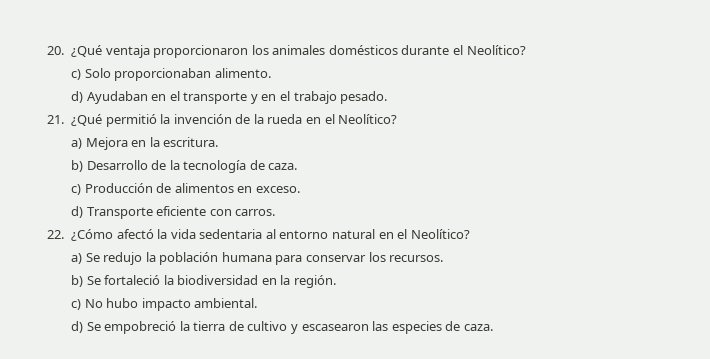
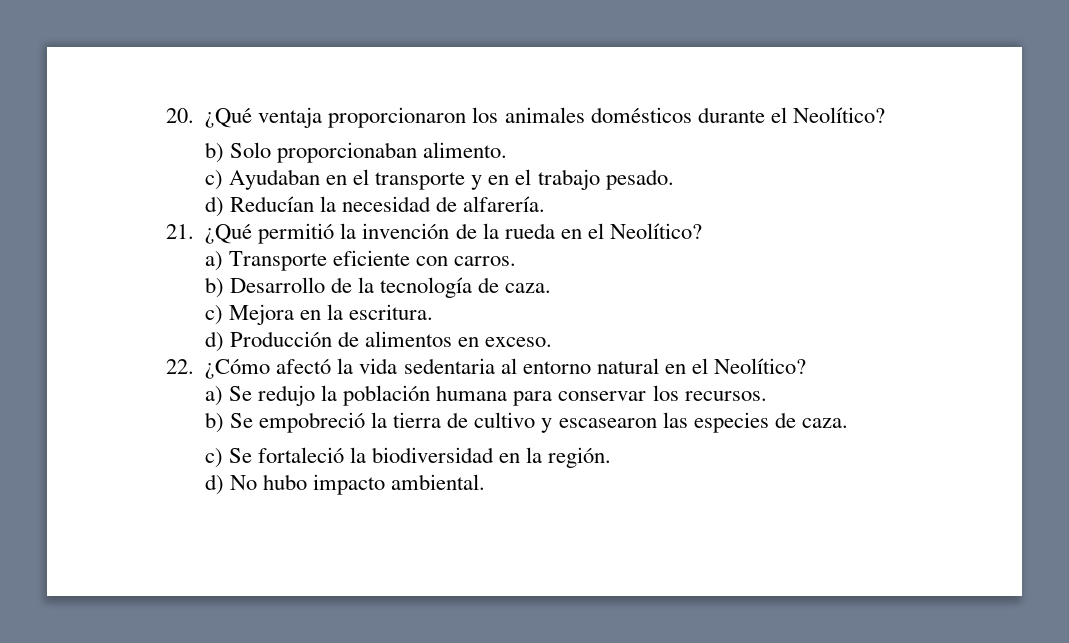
[71,69,82,80] c) -> [204,142,224,163] b)
[71,91,84,103] d) -> [204,170,223,190] c)
(388, 97) none -> [204,196,546,217] // d) Reducían la necesidad de alfarería.
[85,137,219,150] Mejora en la escritura. -> [229,250,517,271] Transporte eficiente con carros.
(82, 189) none -> [229,304,434,325] [204,331,224,352] Mejora en la escritura. // d)
[71,206,276,219] // d) Transporte eficiente con carros. -> (553, 342) none
[104,275,336,288] [71,298,258,311] [71,321,101,333] fortaleció la biodiversidad en la región. // c) No hubo impacto ambiental. // d) Se -> (254, 420) none
(493, 327) none -> [204,447,612,468] [204,474,486,495] // c) Se fortaleció la biodiversidad en la región. // d) No hubo impacto ambiental.

